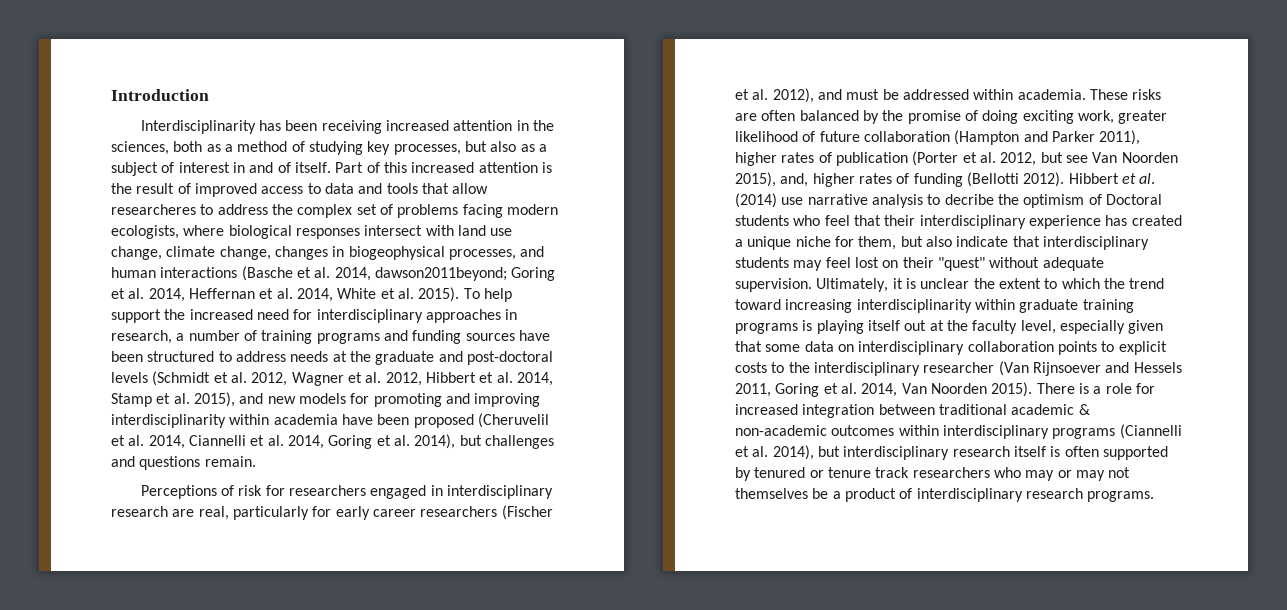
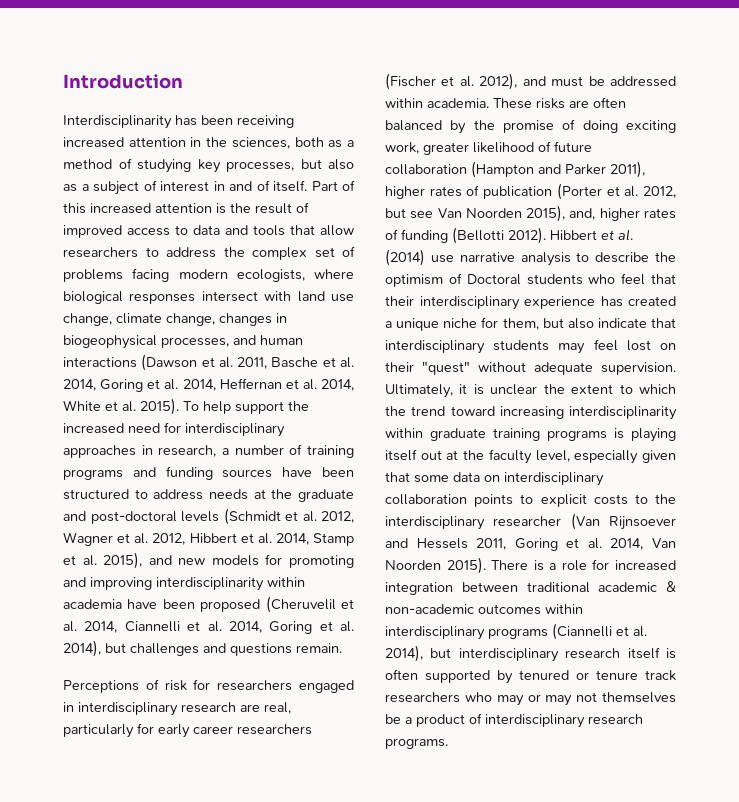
[111,204,196,215] researcheres -> [63,247,138,258] researchers
[241,266,507,281] (Basche et al. 2014, dawson2011beyond; -> [141,354,354,371] [63,379,96,391] (Dawson et al. 2011, Basche et al. 2014,
[944,194,994,205] decribe -> [595,252,650,263] describe

